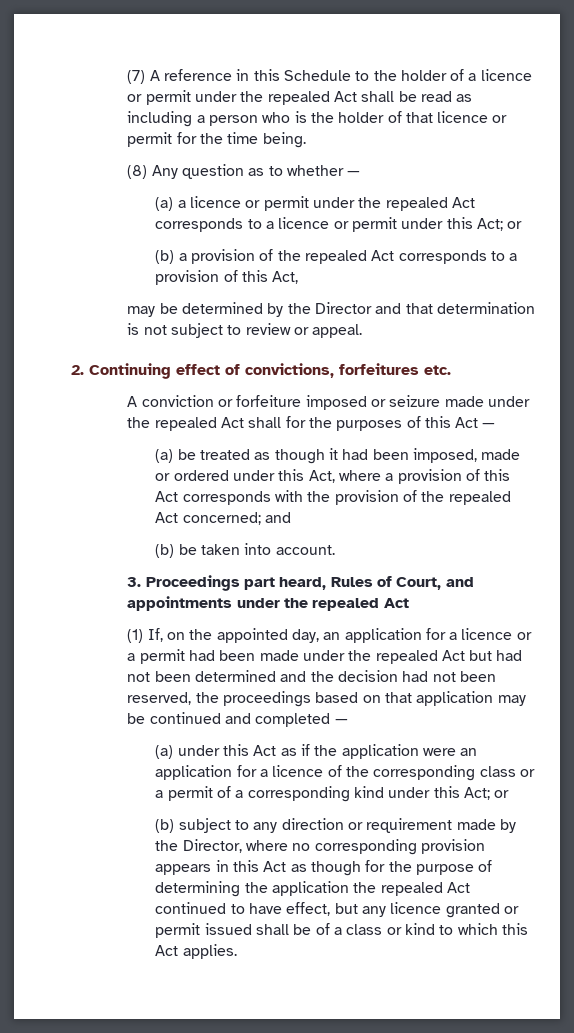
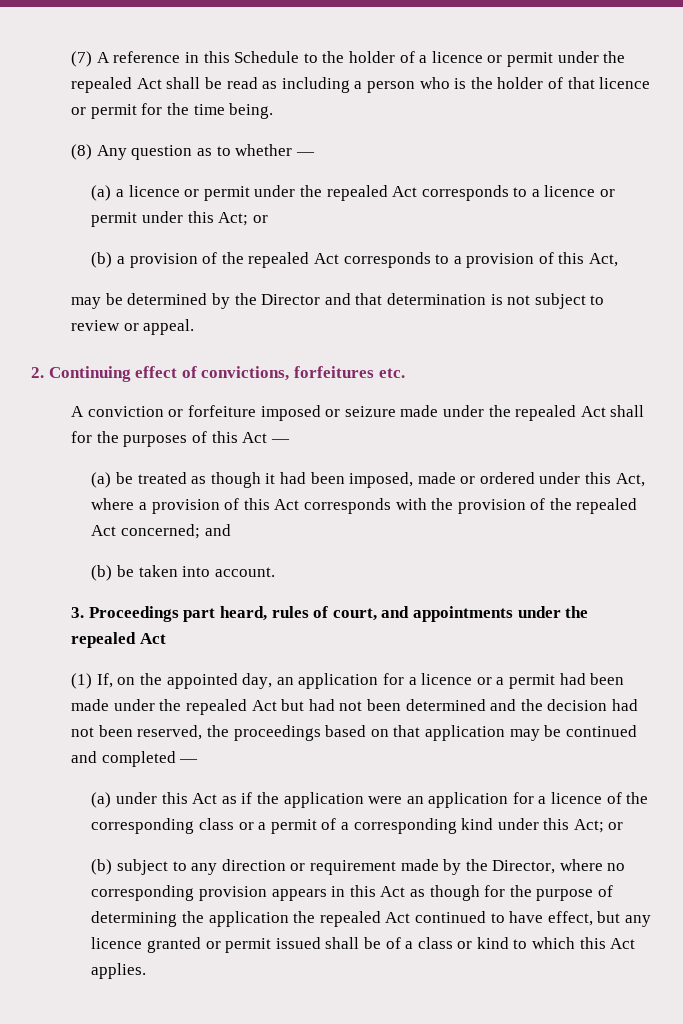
[330,576,442,590] Rules of Court, -> [271,606,377,621] rules of court,

